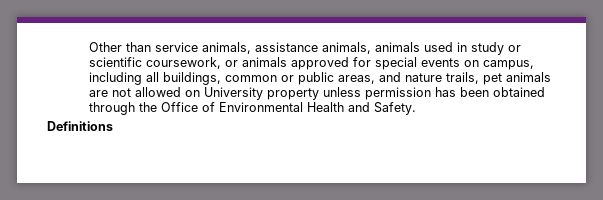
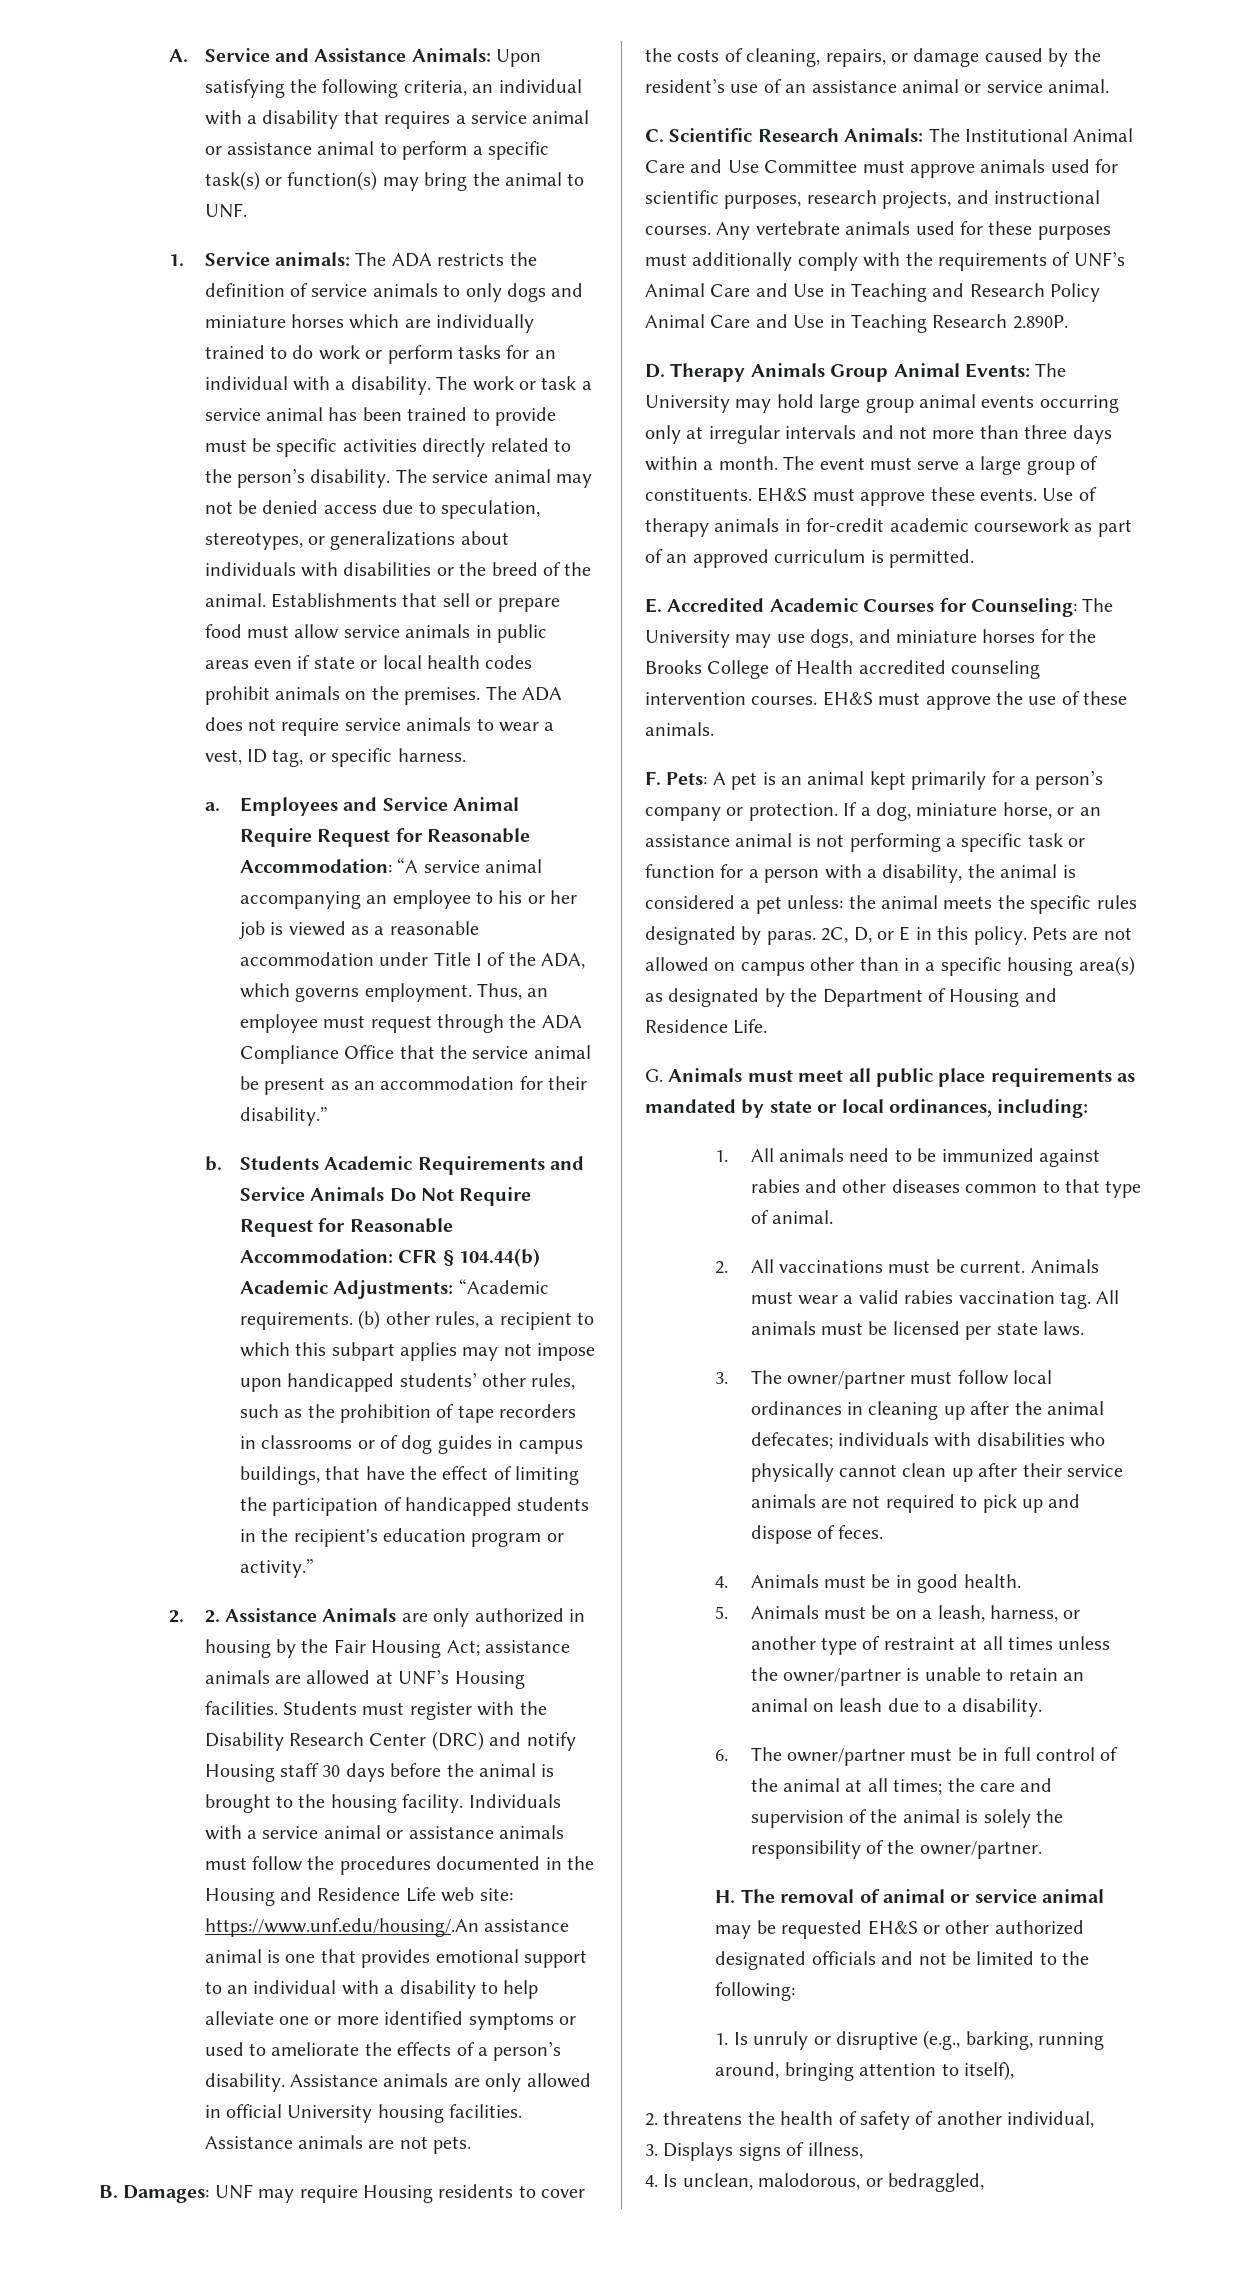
[88,42,521,55] [88,57,534,70] [88,72,551,85] [88,87,545,100] [88,102,416,115] [47,121,113,131] Other than service animals, assistance animals, animals used in study or scientific coursework, or animals approved for special events on campus, including all buildings, common or public areas, and nature trails, pet animals are not allowed on University property unless permission has been obtained through the Office of Environmental Health and Safety. // Definitions -> [169,48,542,67] [204,79,582,98] [204,110,590,129] [204,141,550,160] [204,171,585,191] [204,203,247,218] [169,252,537,267] [204,283,584,302] [204,314,535,333] [204,345,556,364] [204,376,592,395] [204,407,557,426] [204,438,572,457] [204,468,593,488] [204,500,541,519] [204,531,509,550] [204,562,592,577] [204,593,560,612] [204,624,548,643] [204,655,533,669] [204,686,563,705] [204,717,555,736] [204,748,466,767] [204,797,520,816] [239,828,531,847] [239,858,543,873] [239,890,578,909] [238,921,479,940] [239,952,586,969] [239,983,549,1002] [239,1014,582,1033] [239,1045,591,1064] [239,1076,588,1095] [239,1106,328,1126] [204,1156,585,1175] [239,1187,532,1206] [239,1218,453,1237] [239,1248,541,1268] [239,1279,549,1299] [239,1310,595,1330] [239,1342,596,1361] [239,1372,576,1392] [239,1404,577,1423] [239,1435,583,1454] [239,1466,580,1485] [239,1497,590,1516] [239,1528,564,1547] [239,1558,314,1578] [169,1608,586,1627] [204,1639,571,1658] [204,1669,525,1689] [204,1701,547,1720] [204,1731,576,1751] [204,1763,555,1782] [204,1794,561,1813] [204,1825,565,1840] [204,1856,595,1875] [204,1887,513,1906] [204,1918,570,1937] [204,1949,588,1968] [204,1980,539,1999] [204,2011,577,2030] [204,2041,562,2061] [204,2073,591,2092] [204,2104,523,2123] [204,2135,472,2154] [99,2184,586,2203] [645,48,1101,67] [645,78,1110,93] [645,128,1134,142] [645,159,1119,178] [645,190,1100,209] [645,221,1111,240] [645,251,1125,271] [645,283,1101,302] [645,314,1068,333] [645,363,1067,382] [645,394,1119,413] [645,425,1112,444] [645,456,1098,475] [645,487,1097,506] [645,518,1132,537] [645,549,974,568] [645,598,1114,617] [645,629,1097,648] [645,660,1040,679] [645,691,1128,710] [645,722,714,736] [645,770,1104,790] [645,802,1101,821] [645,833,1086,852] [645,864,1076,883] [645,895,1137,914] [645,926,1132,945] [645,956,1135,976] [645,988,1057,1007] [645,1019,768,1034] [645,1068,1136,1087] [645,1099,1089,1118] [715,1148,1101,1167] [750,1179,1142,1198] [750,1210,834,1224] [715,1259,1099,1274] [750,1290,1120,1309] [750,1321,1085,1340] [715,1370,1053,1389] [750,1401,1105,1420] [750,1432,1106,1449] [750,1463,1124,1482] [750,1494,1081,1513] [750,1525,884,1544] [715,1574,1021,1593] [715,1605,1081,1622] [750,1636,1111,1655] [750,1667,1085,1686] [750,1698,1043,1717] [715,1747,1119,1766] [750,1778,1053,1795] [750,1809,1064,1828] [750,1840,1042,1859] [715,1889,1105,1903] [715,1920,1084,1939] [715,1951,1090,1970] [715,1982,796,2001] [715,2030,1105,2050] [715,2061,1015,2081] [645,2111,1095,2130] [645,2142,863,2161] [645,2173,984,2192] A. Service and Assistance Animals: Upon satisfying the following criteria, an individual with a disability that requires a service animal or assistance animal to perform a specific task(s) or function(s) may bring the animal to UNF. // 1. Service animals: The ADA restricts the definition of service animals to only dogs and miniature horses which are individually trained to do work or perform tasks for an individual with a disability. The work or task a service animal has been trained to provide must be specific activities directly related to the person’s disability. The service animal may not be denied access due to speculation, stereotypes, or generalizations about individuals with disabilities or the breed of the animal. Establishments that sell or prepare food must allow service animals in public areas even if state or local health codes prohibit animals on the premises. The ADA does not require service animals to wear a vest, ID tag, or specific harness. // a. Employees and Service Animal Require Request for Reasonable Accommodation: “A service animal accompanying an employee to his or her job is viewed as a reasonable accommodation under Title I of the ADA, which governs employment. Thus, an employee must request through the ADA Compliance Office that the service animal be present as an accommodation for their disability.” // b. Students Academic Requirements and Service Animals Do Not Require Request for Reasonable Accommodation: CFR § 104.44(b) Academic Adjustments: “Academic requirements. (b) other rules, a recipient to which this subpart applies may not impose upon handicapped students’ other rules, such as the prohibition of tape recorders in classrooms or of dog guides in campus buildings, that have the effect of limiting the participation of handicapped students in the recipient's education program or activity.” // 2. 2. Assistance Animals are only authorized in housing by the Fair Housing Act; assistance animals are allowed at UNF’s Housing facilities. Students must register with the Disability Research Center (DRC) and notify Housing staff 30 days before the animal is brought to the housing facility. Individuals with a service animal or assistance animals must follow the procedures documented in the Housing and Residence Life web site: https://www.unf.edu/housing/.An assistance animal is one that provides emotional support to an individual with a disability to help alleviate one or more identified symptoms or used to ameliorate the effects of a person’s disability. Assistance animals are only allowed in official University housing facilities. Assistance animals are not pets. // B. Damages: UNF may require Housing residents to cover the costs of cleaning, repairs, or damage caused by the resident’s use of an assistance animal or service animal. // C. Scientific Research Animals: The Institutional Animal Care and Use Committee must approve animals used for scientific purposes, research projects, and instructional courses. Any vertebrate animals used for these purposes must additionally comply with the requirements of UNF’s Animal Care and Use in Teaching and Research Policy Animal Care and Use in Teaching Research 2.890P. // D. Therapy Animals Group Animal Events: The University may hold large group animal events occurring only at irregular intervals and not more than three days within a month. The event must serve a large group of constituents. EH&S must approve these events. Use of therapy animals in for-credit academic coursework as part of an approved curriculum is permitted. // E. Accredited Academic Courses for Counseling: The University may use dogs, and miniature horses for the Brooks College of Health accredited counseling intervention courses. EH&S must approve the use of these animals. // F. Pets: A pet is an animal kept primarily for a person’s company or protection. If a dog, miniature horse, or an assistance animal is not performing a specific task or function for a person with a disability, the animal is considered a pet unless: the animal meets the specific rules designated by paras. 2C, D, or E in this policy. Pets are not allowed on campus other than in a specific housing area(s) as designated by the Department of Housing and Residence Life. // G. Animals must meet all public place requirements as mandated by state or local ordinances, including: // 1. All animals need to be immunized against rabies and other diseases common to that type of animal. // 2. All vaccinations must be current. Animals must wear a valid rabies vaccination tag. All animals must be licensed per state laws. // 3. The owner/partner must follow local ordinances in cleaning up after the animal defecates; individuals with disabilities who physically cannot clean up after their service animals are not required to pick up and dispose of feces. // 4. Animals must be in good health. // 5. Animals must be on a leash, harness, or another type of restraint at all times unless the owner/partner is unable to retain an animal on leash due to a disability. // 6. The owner/partner must be in full control of the animal at all times; the care and supervision of the animal is solely the responsibility of the owner/partner. // H. The removal of animal or service animal may be requested EH&S or other authorized designated officials and not be limited to the following: // 1. Is unruly or disruptive (e.g., barking, running around, bringing attention to itself), // 2. threatens the health of safety of another individual, // 3. Displays signs of illness, // 4. Is unclean, malodorous, or bedraggled,

